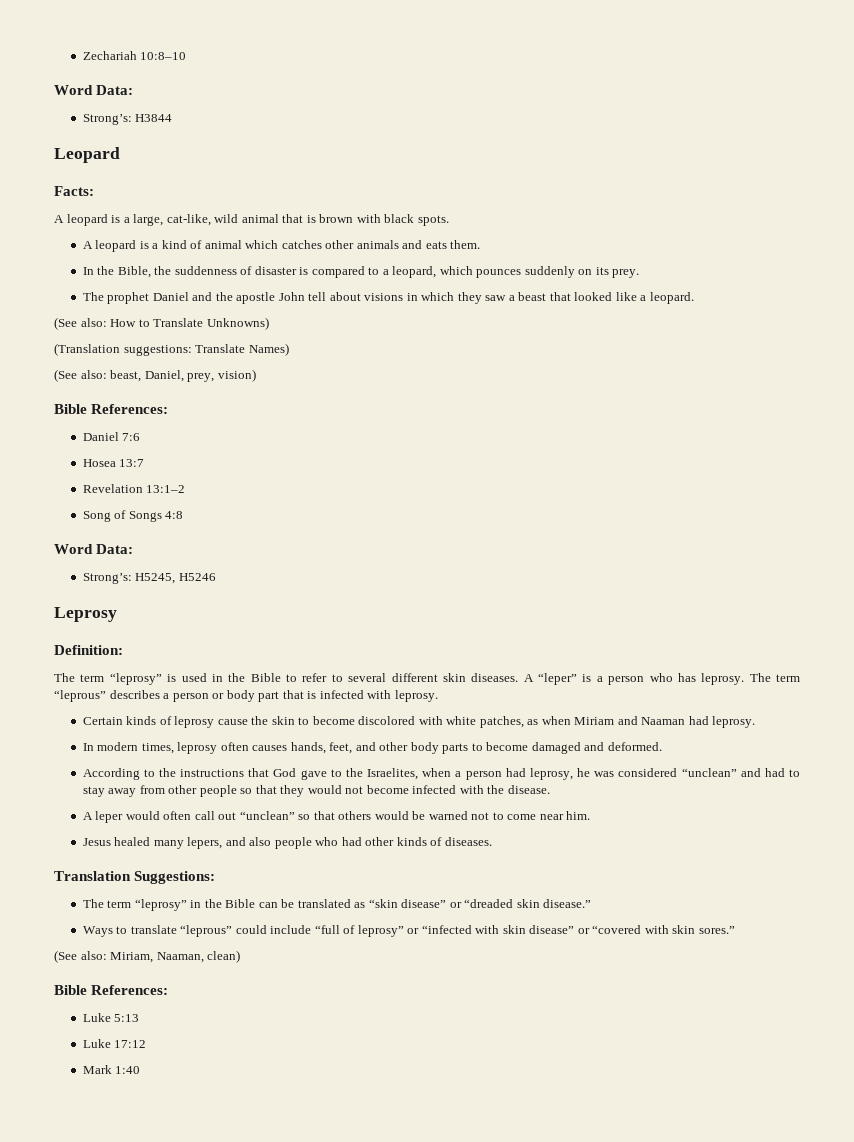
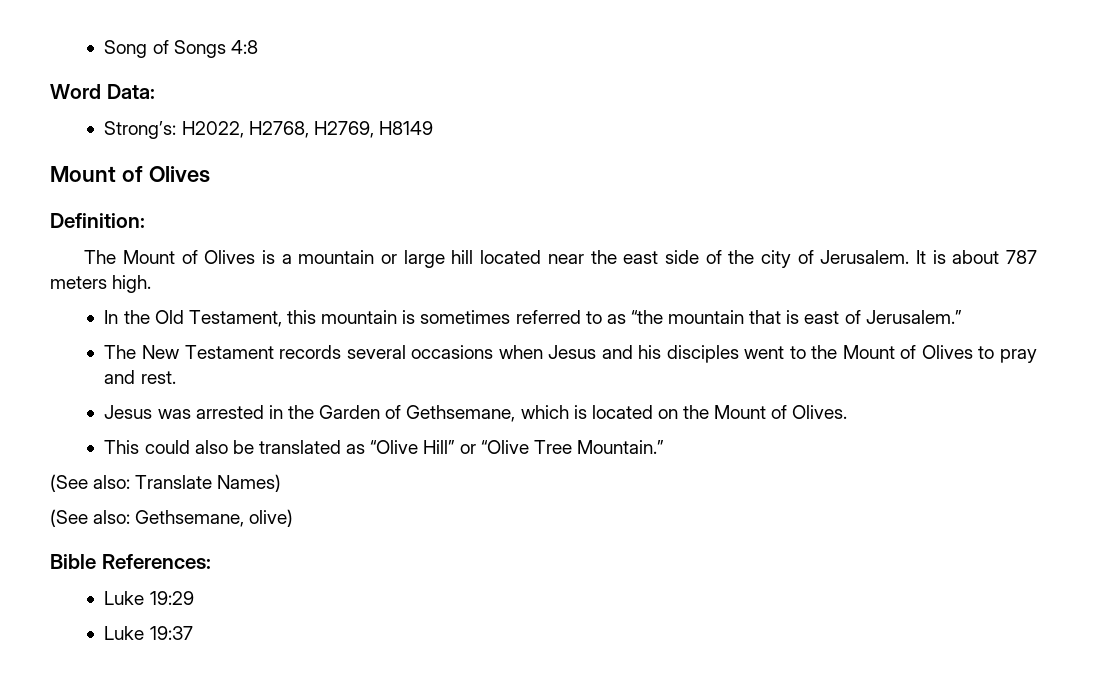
[82,51,187,60] [54,85,134,95] [82,114,173,125] [54,147,120,163] [54,186,94,196] [54,214,449,226] [82,240,481,252] [82,266,640,278] [82,292,694,304] [54,317,269,330] [54,343,289,356] [54,369,256,382] [54,404,169,414] [82,432,141,441] [82,459,145,467] [82,484,186,493] Zechariah 10:8–10 // Word Data: // Strong’s: H3844 // Leopard // Facts: // A leopard is a large, cat-like, wild animal that is brown with black spots. // A leopard is a kind of animal which catches other animals and eats them. // In the Bible, the suddenness of disaster is compared to a leopard, which pounces suddenly on its prey. // The prophet Daniel and the apostle John tell about visions in which they saw a beast that looked like a leopard. // (See also: How to Translate Unknowns) // (Translation suggestions: Translate Names) // (See also: beast, Daniel, prey, vision) // Bible References: // Daniel 7:6 // Hosea 13:7 // Revelation 13:1–2 // -> (104, 49) none
[135,573,216,584] [54,607,117,622] [54,645,123,655] [54,673,800,685] [54,690,438,702] [82,716,756,728] [82,742,662,754] [82,768,800,780] [82,785,550,797] [82,811,591,823] [82,837,492,849] [54,871,216,884] [82,899,592,911] [82,925,735,937] [54,950,241,963] H5245, H5246 // Leprosy // Definition: // The term “leprosy” is used in the Bible to refer to several different skin diseases. A “leper” is a person who has leprosy. The term “leprous” describes a person or body part that is infected with leprosy. // Certain kinds of leprosy cause the skin to become discolored with white patches, as when Miriam and Naaman had leprosy. // In modern times, leprosy often causes hands, feet, and other body parts to become damaged and deformed. // According to the instructions that God gave to the Israelites, when a person had leprosy, he was considered “unclean” and had to stay away from other people so that they would not become infected with the disease. // A leper would often call out “unclean” so that others would be warned not to come near him. // Jesus healed many lepers, and also people who had other kinds of diseases. // Translation Suggestions: // The term “leprosy” in the Bible can be translated as “skin disease” or “dreaded skin disease.” // Ways to translate “leprous” could include “full of leprosy” or “infected with skin disease” or “covered with skin sores.” // (See also: Miriam, Naaman, clean) -> [181,121,433,138] [50,166,210,183] [50,213,145,228] [84,250,1037,268] [50,275,152,293] [104,310,962,327] [104,345,1038,363] [104,370,176,384] [104,405,848,422] [104,440,664,454] [50,474,282,492] [50,509,294,527] H2022, H2768, H2769, H8149 // Mount of Olives // Definition: // The Mount of Olives is a mountain or large hill located near the east side of the city of Jerusalem. It is about 787 meters high. // In the Old Testament, this mountain is sometimes referred to as “the mountain that is east of Jerusalem.” // The New Testament records several occasions when Jesus and his disciples went to the Mount of Olives to pray and rest. // Jesus was arrested in the Garden of Gethsemane, which is located on the Mount of Olives. // This could also be translated as “Olive Hill” or “Olive Tree Mountain.” // (See also: Translate Names) // (See also: Gethsemane, olive)
[114,1014,140,1022] [82,1039,147,1048] [82,1065,141,1074] 5:13 // Luke 17:12 // Mark 1:40 -> [149,591,194,605] [104,626,193,640] 19:29 // Luke 19:37

